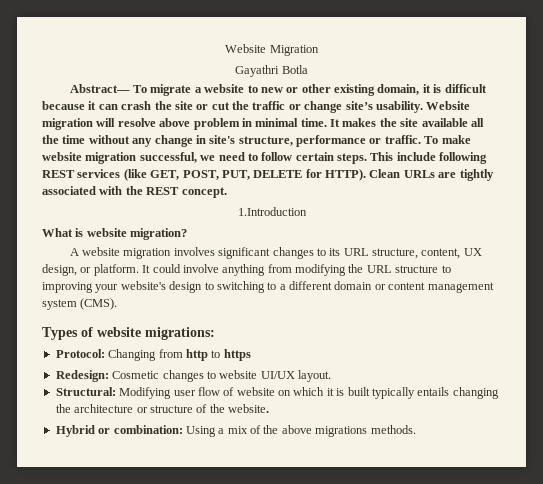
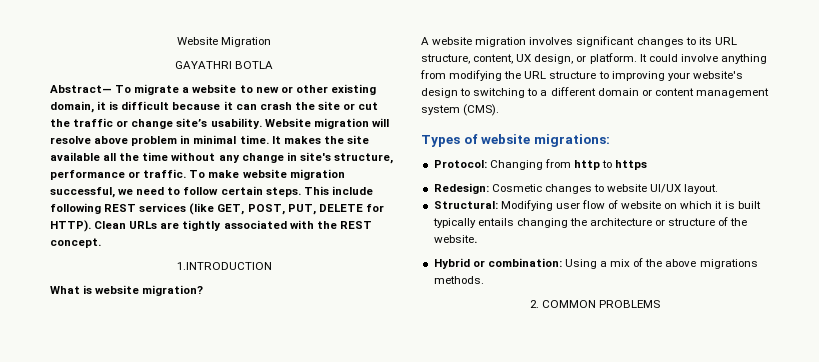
[235,65,308,77] Gayathri Botla -> [174,61,274,69] GAYATHRI BOTLA
[237,207,307,216] 1.Introduction -> [176,262,272,270] 1.INTRODUCTION
(416, 429) none -> [529,300,661,308] // 2. COMMON PROBLEMS

